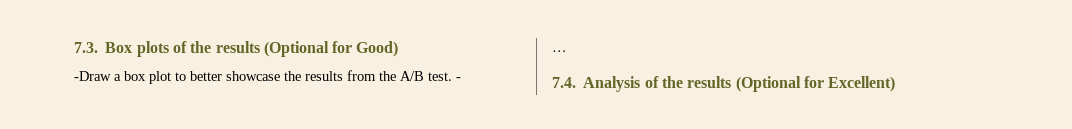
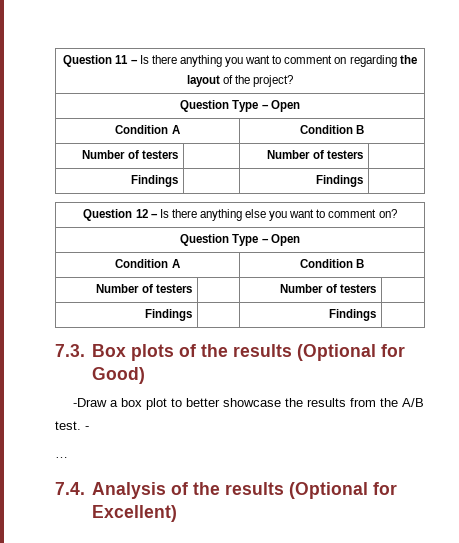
(74, 47) none -> [63,55,417,67] [186,75,294,87] [180,100,300,112] [115,125,180,134] [299,125,365,134] [82,150,178,159] [267,150,363,159] [130,175,178,187] [315,175,363,187] [83,209,397,221] [180,234,300,246] [115,259,180,268] [299,259,365,268] [96,284,192,293] [280,284,376,293] [144,309,192,321] [328,309,376,321] Question 11 – Is there anything you want to comment on regarding the layout of the project? // Question Type – Open // Condition A | Condition B // Number of testers | | Number of testers | // Findings | | Findings | // Question 12 – Is there anything else you want to comment on? // Question Type – Open // Condition A | Condition B // Number of testers | | Number of testers | // Findings | | Findings | //

